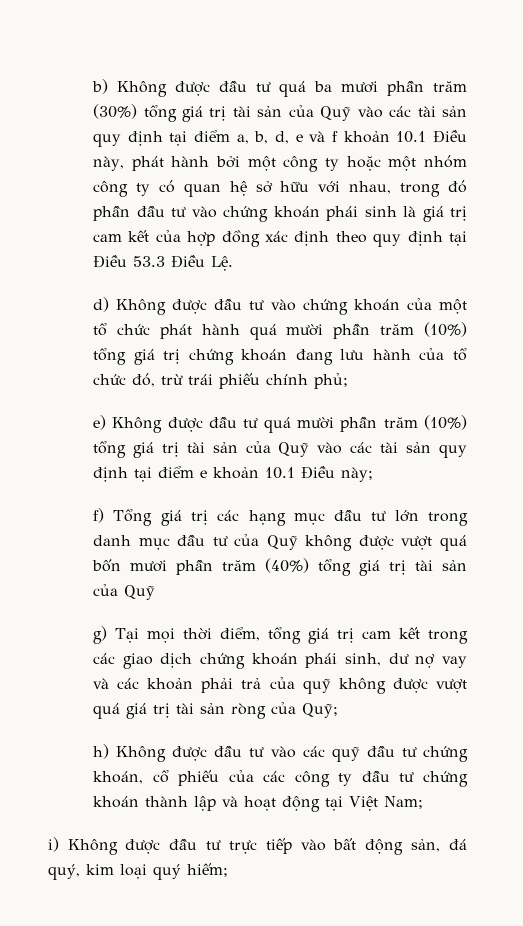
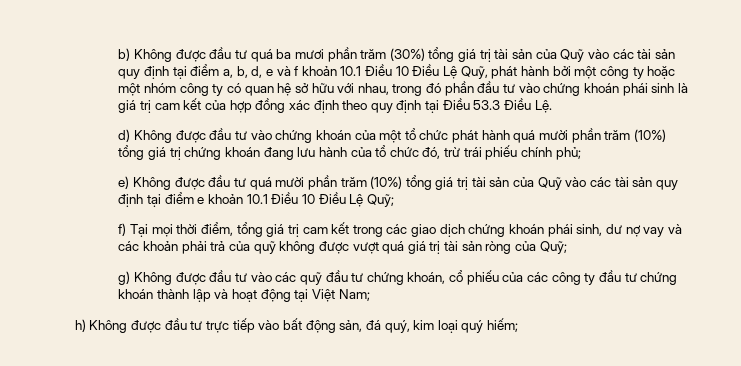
[93,156,125,171] này, -> [395,64,488,79] 10 Điều Lệ Quỹ,
[341,467,374,482] [93,508,469,526] [93,534,468,551] [92,558,467,576] [93,584,156,600] [93,626,108,644] này; // f) Tổng giá trị các hạng mục đầu tư lớn trong danh mục đầu tư của Quỹ không được vượt quá bốn mươi phần trăm (40%) tổng giá trị tài sản của Quỹ // g) -> [301,192,394,207] [118,223,127,236] 10 Điều Lệ Quỹ; // f)
[93,744,110,759] h) -> [118,271,131,285] g)
[47,837,59,852] i) -> [74,319,86,332] h)

